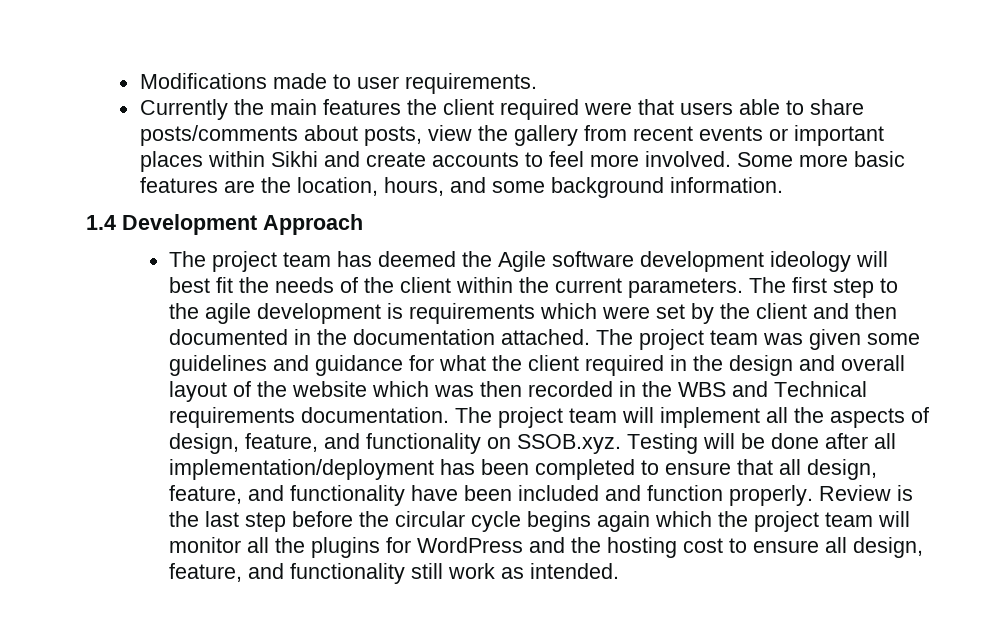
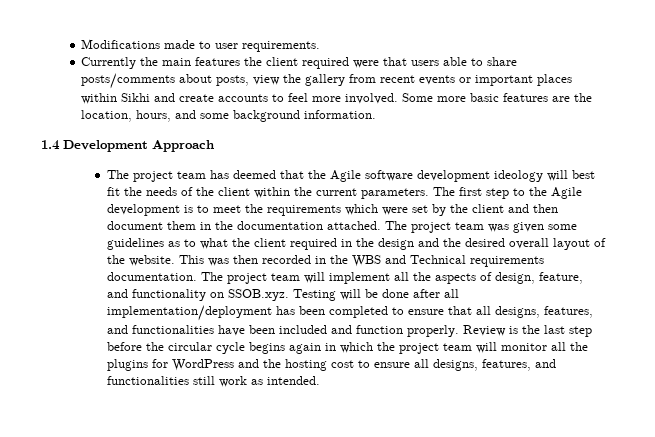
(457, 259) none -> [280,170,305,179] that
[205,303,252,324] agile -> [551,187,583,199] Agile
(404, 311) none -> [197,204,264,213] to meet the
[169,329,289,345] documented -> [107,221,197,230] document them
[273,355,435,376] and guidance for -> [168,239,197,247] as to
(836, 363) none -> [443,238,506,247] the desired
[292,381,430,397] website which -> [129,255,205,266] website. This
[807,459,878,480] [169,485,406,506] design, feature, and functionality -> [495,306,594,318] [107,325,215,334] designs, features, and functionalities
(651, 521) none -> [325,343,337,351] in
[853,537,924,558] [169,563,406,584] design, feature, and functionality -> [433,359,557,371] [107,376,190,385] designs, features, and functionalities

